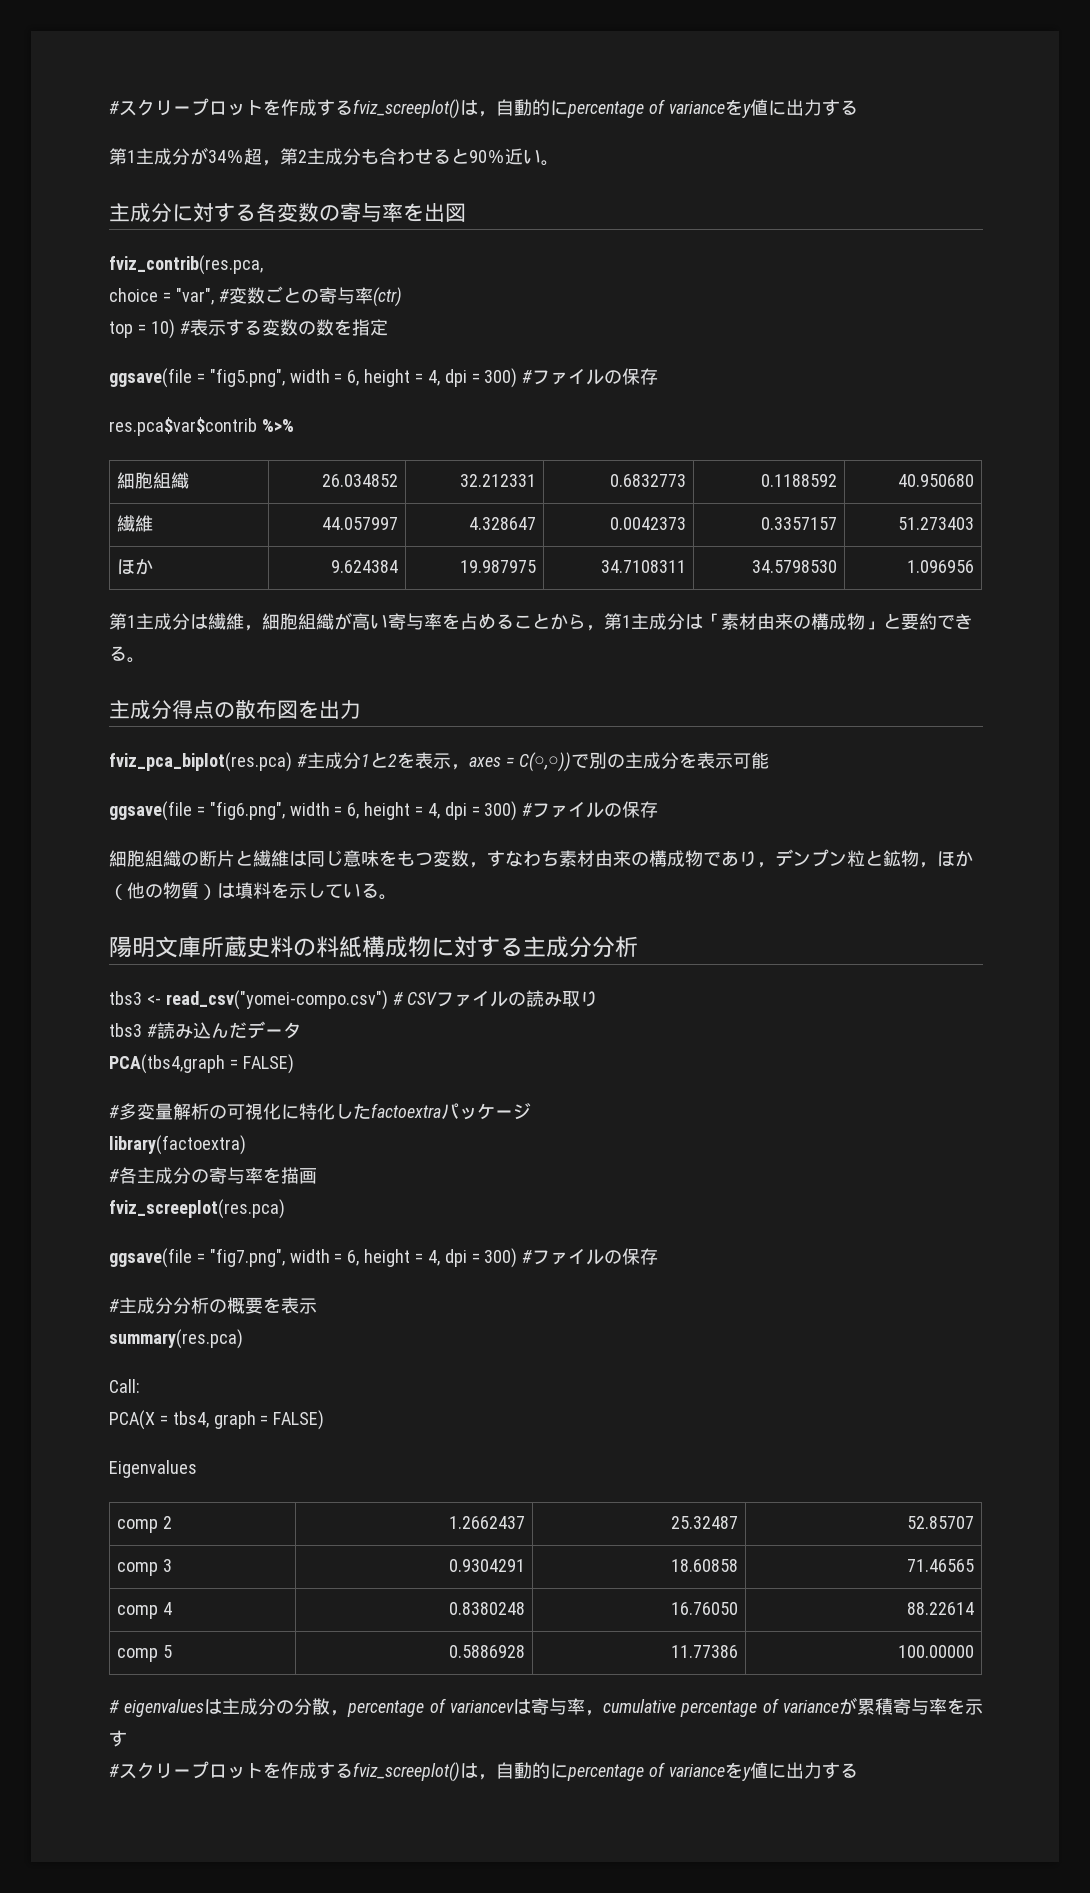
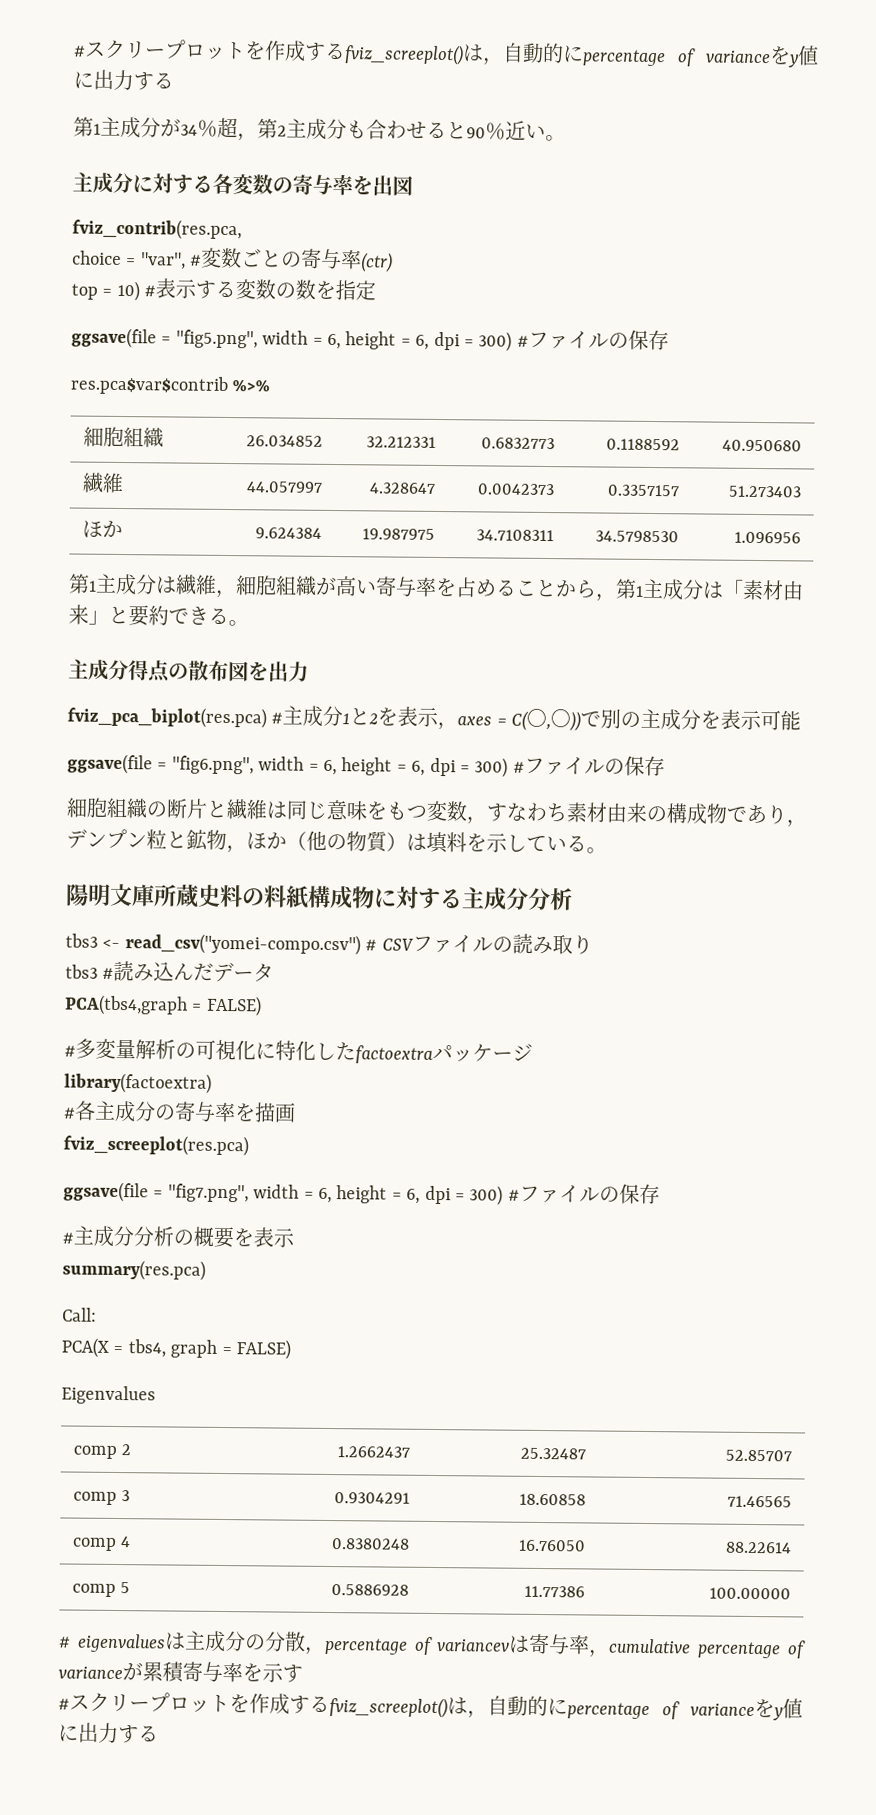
[427,370,440,386] 4, -> [415,334,430,350] 6,
[793,613,865,630] の構成物 -> (89, 614) none
[427,803,440,819] 4, -> [411,760,426,776] 6,
[427,1250,440,1266] 4, -> [406,1188,421,1204] 6,

